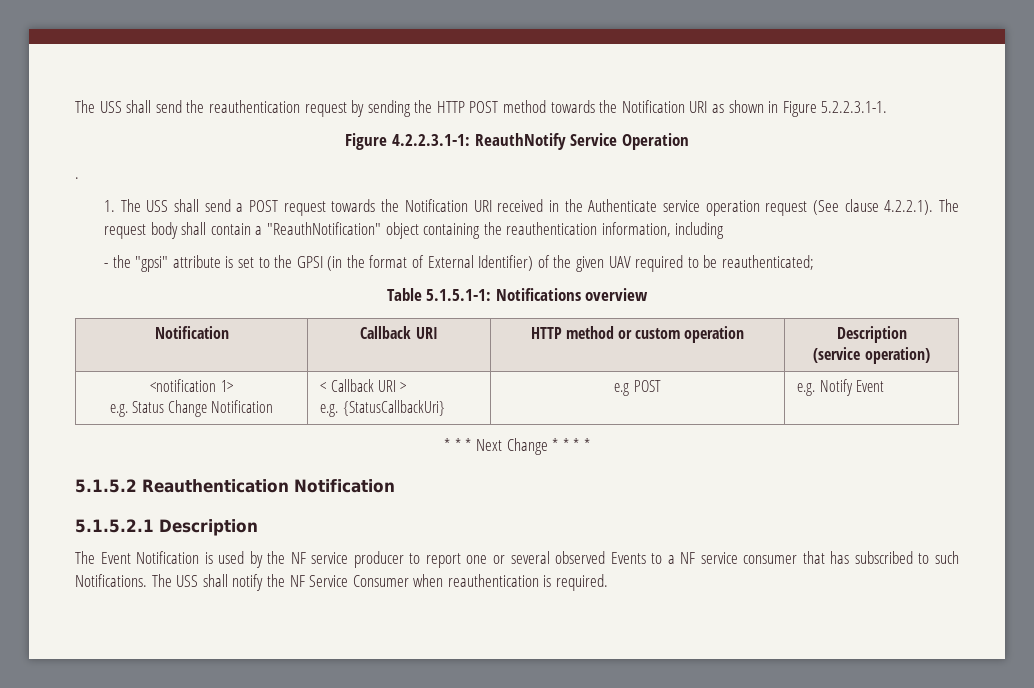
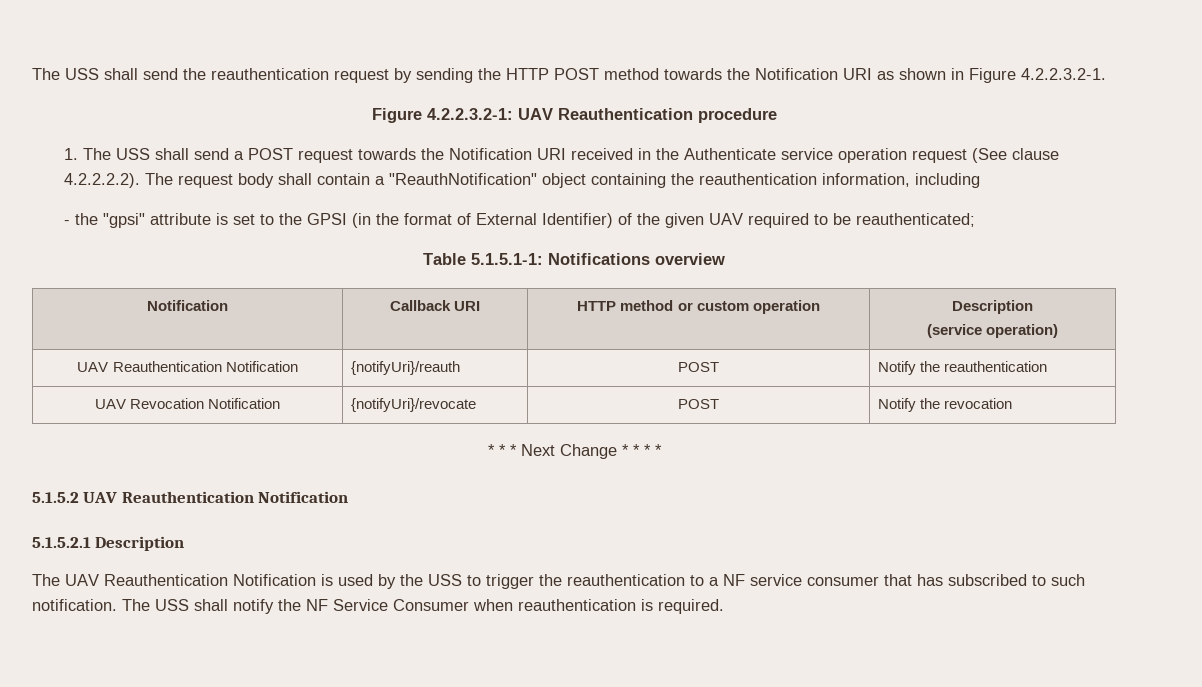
[821,101,888,113] [345,133,689,150] [75,177,79,179] 5.2.2.3.1-1. // Figure 4.2.2.3.1-1: ReauthNotify Service Operation // . -> [1021,68,1106,80] [371,108,777,123] 4.2.2.3.2-1. // Figure 4.2.2.3.2-1: UAV Reauthentication procedure
[884,200,934,215] 4.2.2.1). -> [64,173,141,188] 4.2.2.2.2).
[150,379,233,392] [109,400,274,417] [320,379,406,392] [320,400,445,417] [614,380,661,396] [797,379,884,396] <notification 1> // e.g. Status Change Notification | < Callback URI > // e.g. {StatusCallbackUri} | e.g POST | e.g. Notify Event -> [77,361,298,372] [351,361,461,375] [678,362,719,372] [878,361,1048,375] [94,398,281,409] [351,398,477,412] [678,399,719,409] [878,398,1013,412] UAV Reauthentication Notification | {notifyUri}/reauth | POST | Notify the reauthentication // UAV Revocation Notification | {notifyUri}/revocate | POST | Notify the revocation
(137, 486) none -> [83,492,118,503] UAV
[100,552,131,564] Event -> [65,574,228,586] UAV Reauthentication
[290,551,646,568] NF service producer to report one or several observed Events -> [428,574,685,589] USS to trigger the reauthentication
[75,574,147,587] Notifications. -> [32,599,117,611] notification.

